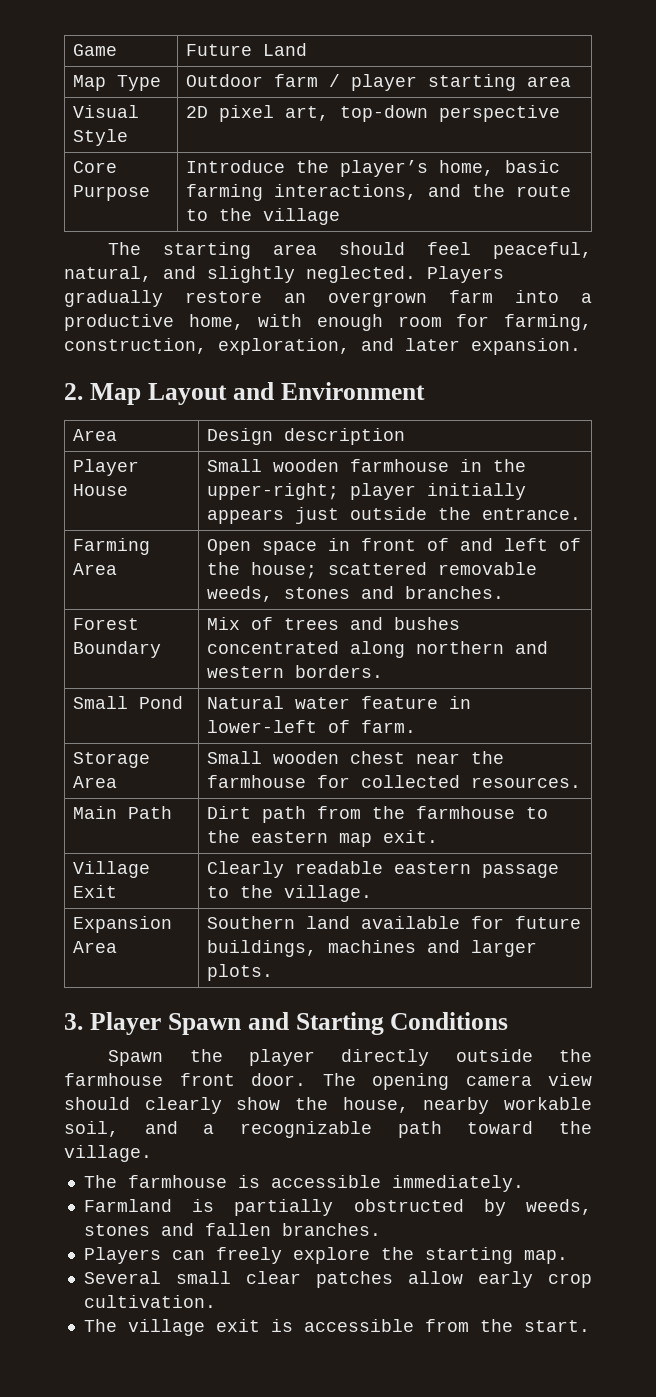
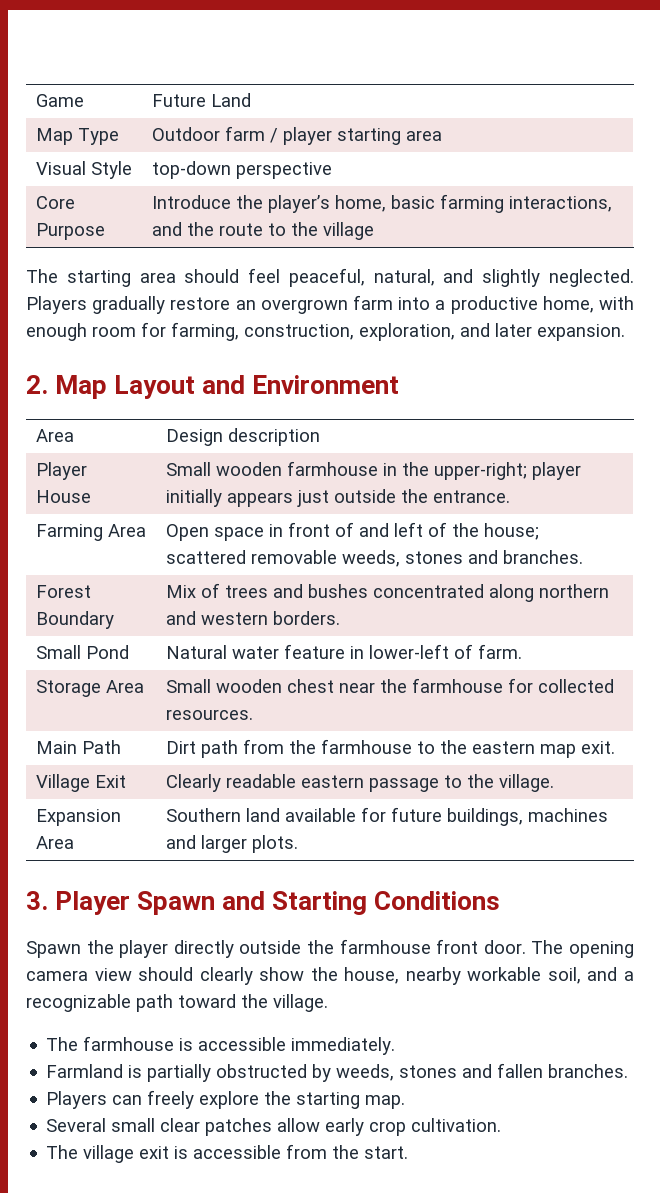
[186,105,330,122] 2D pixel art, -> (133, 170) none

